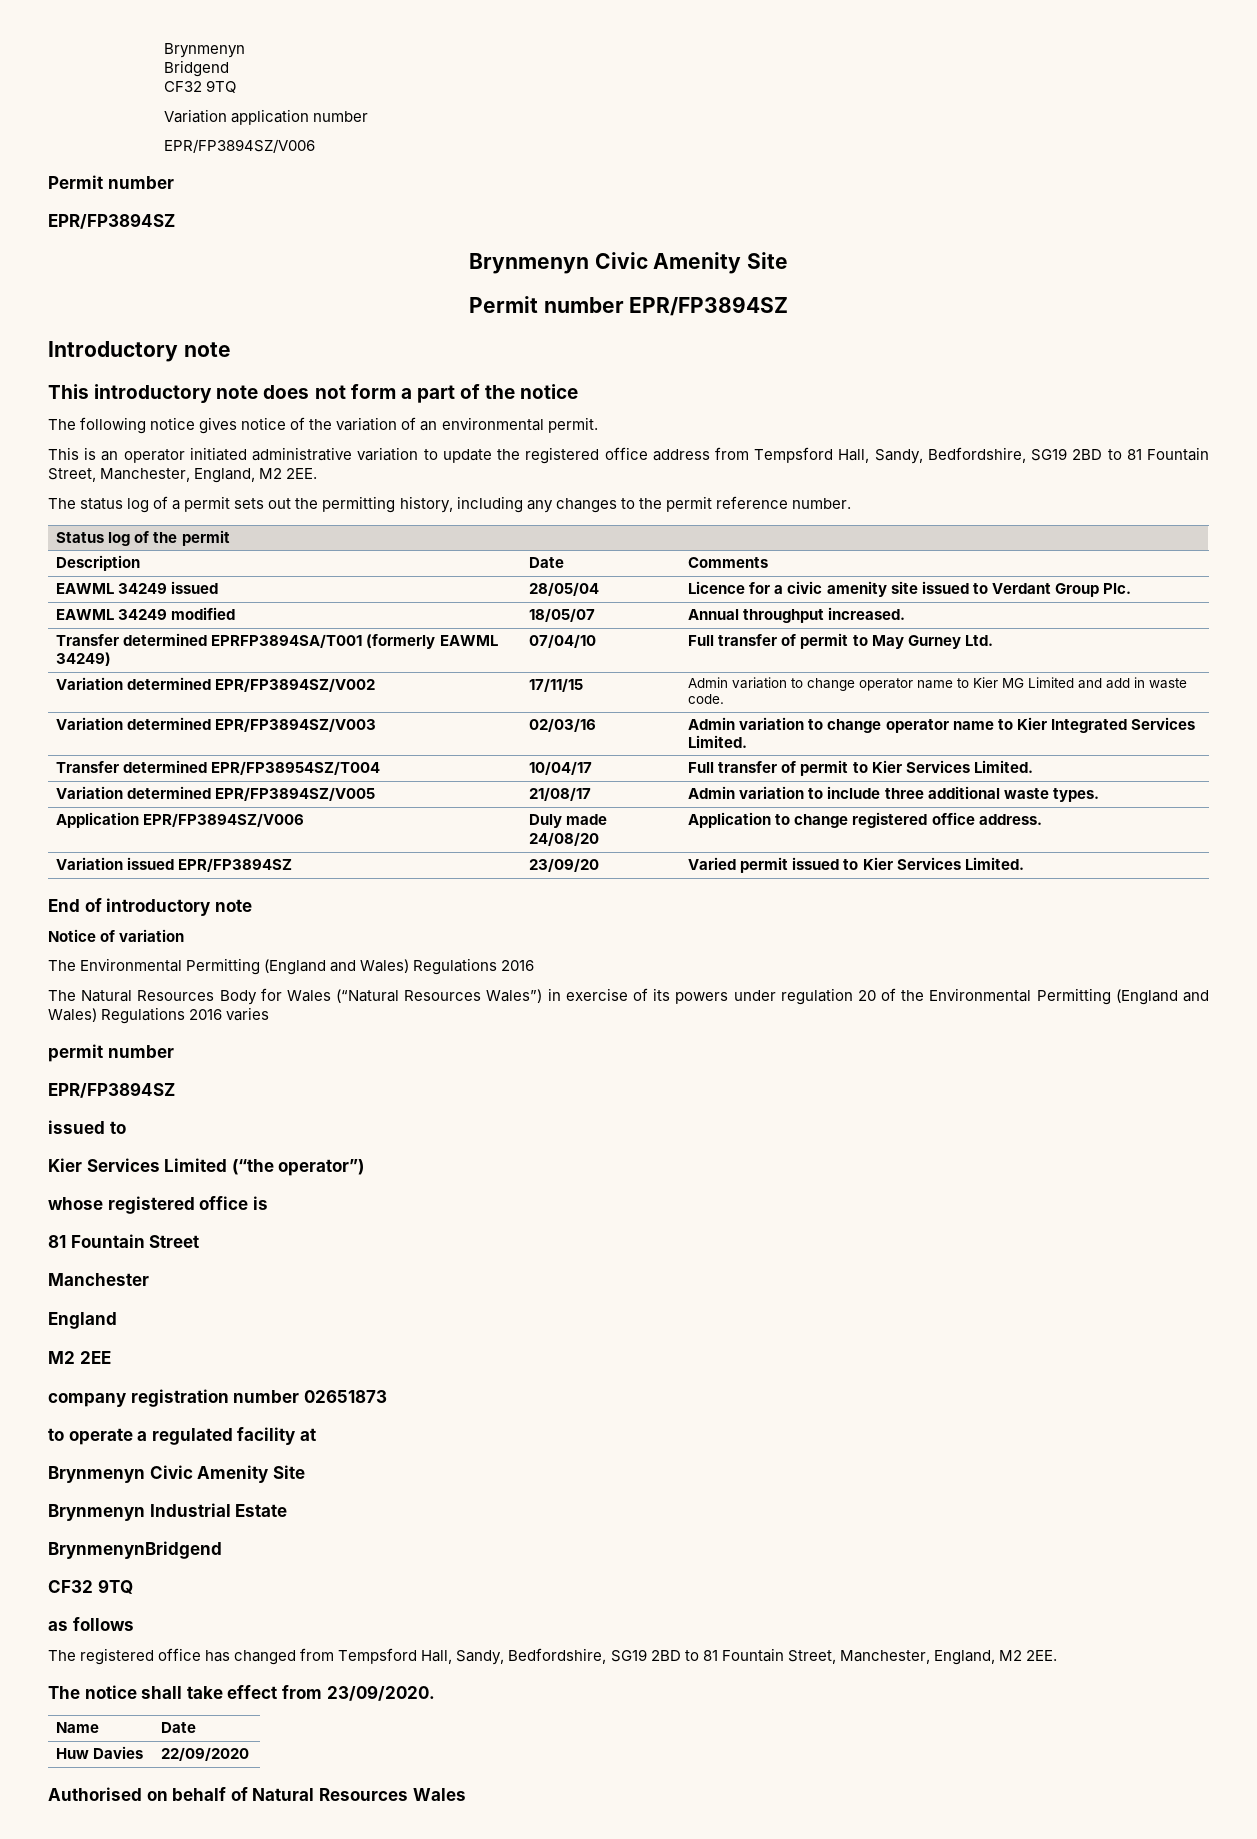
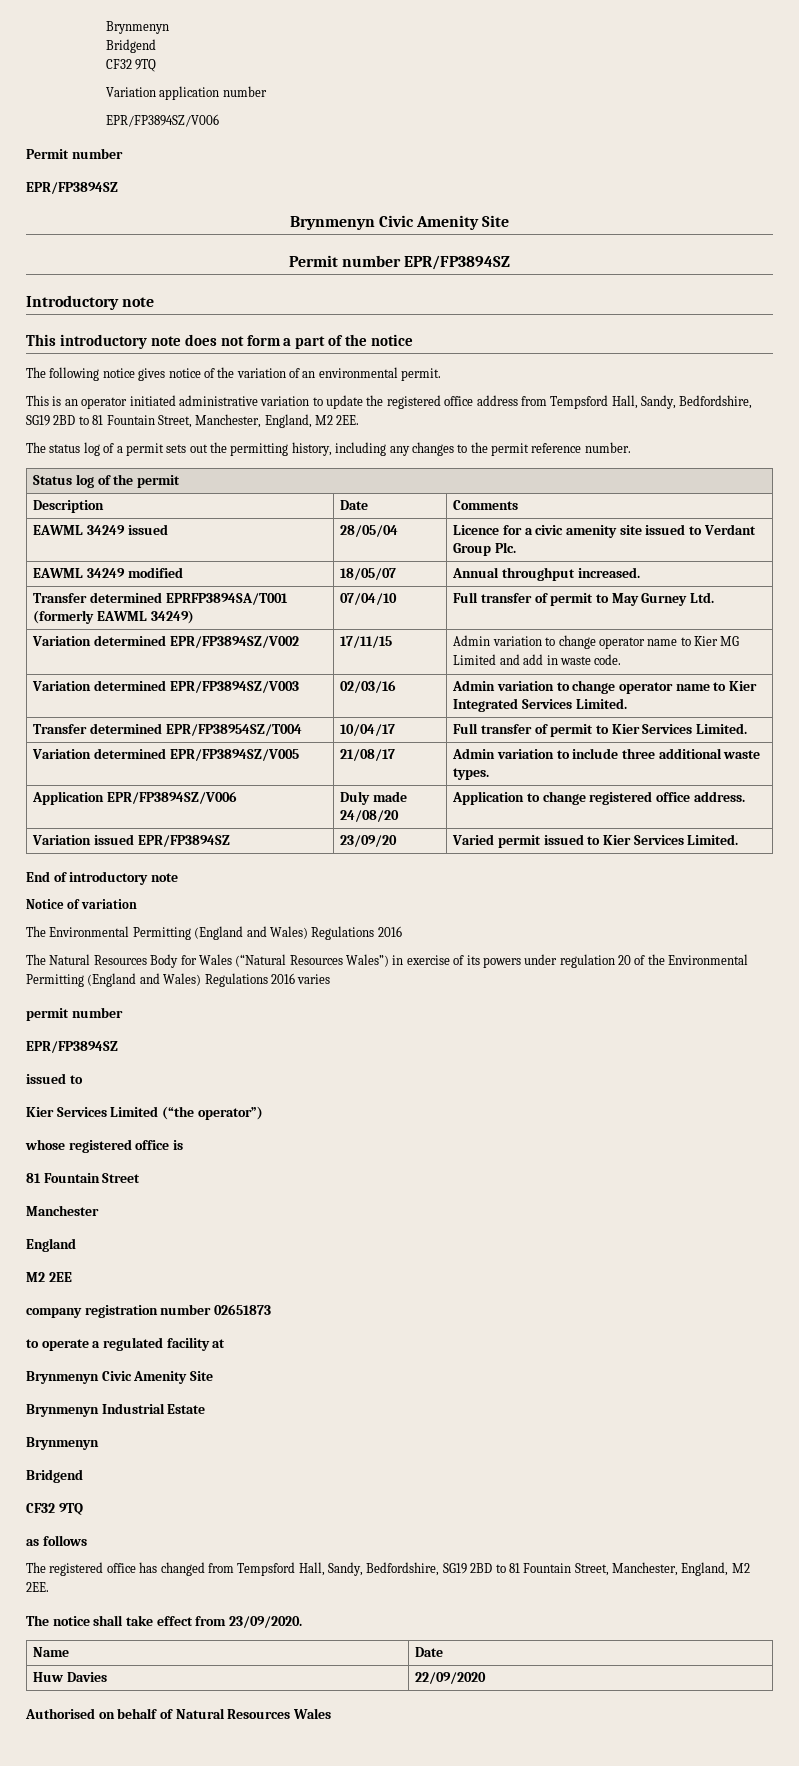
[48,1541,222,1559] BrynmenynBridgend -> [26,1437,99,1450] [26,1469,83,1483] Brynmenyn // Bridgend

